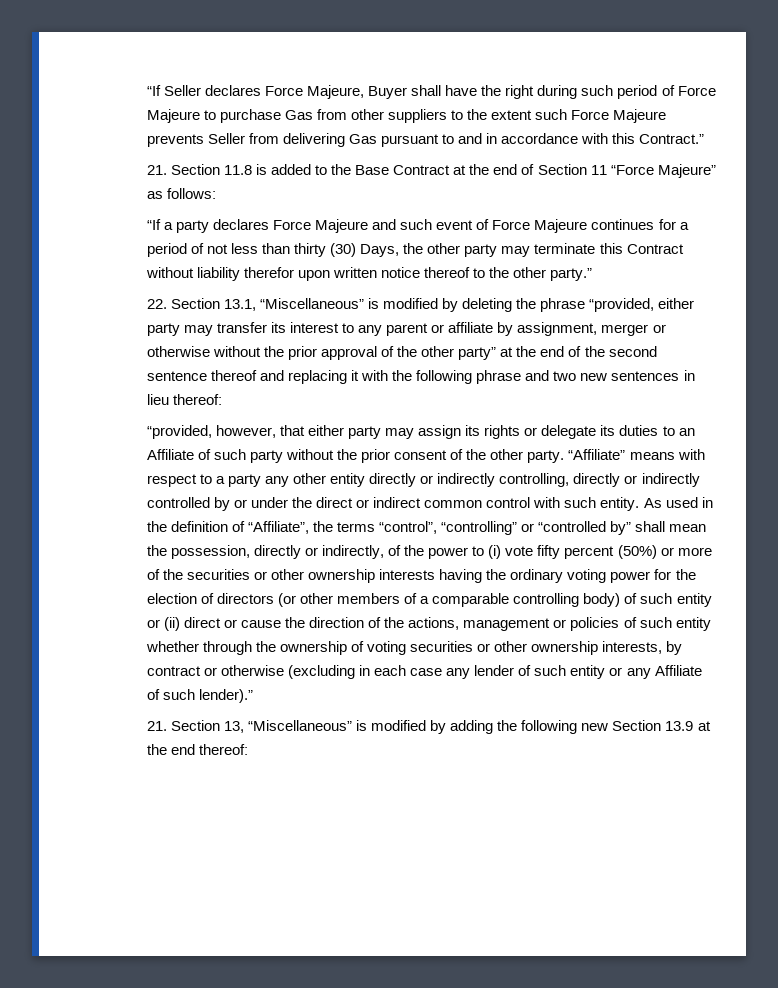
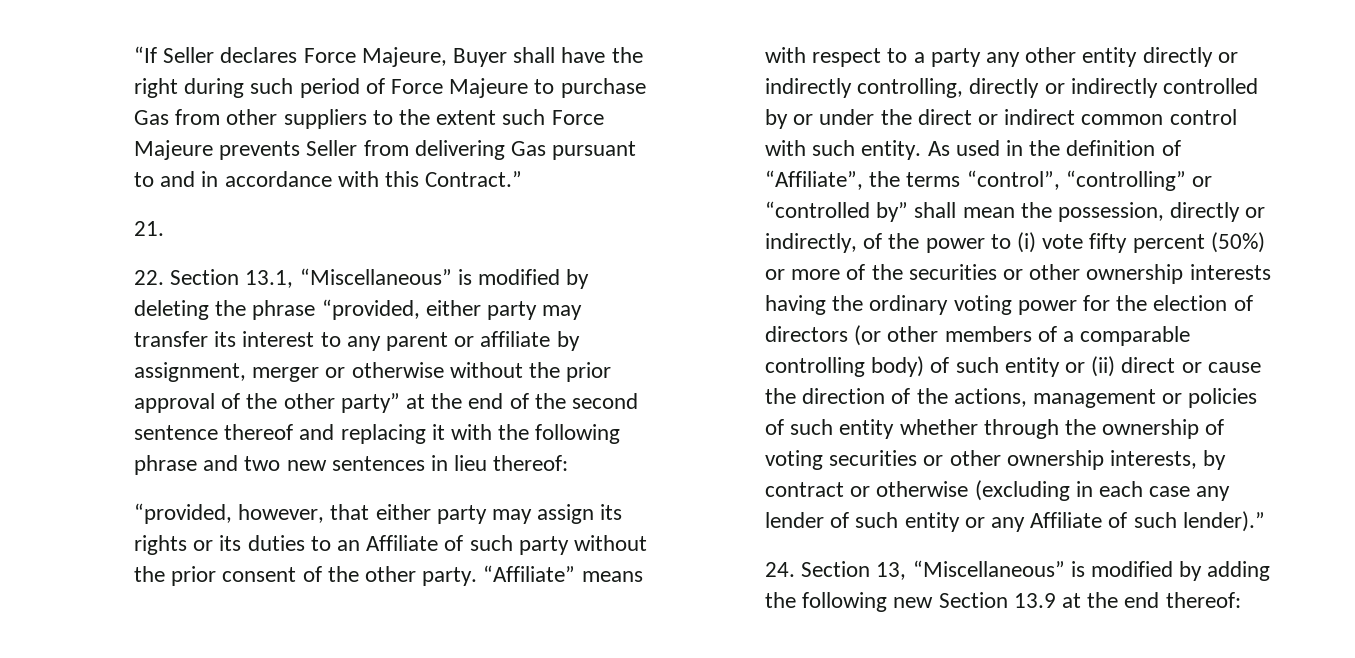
[170,164,716,178] [146,188,216,199] [146,219,689,233] [146,243,684,257] [145,267,593,281] Section 11.8 is added to the Base Contract at the end of Section 11 “Force Majeure” as follows: // “If a party declares Force Majeure and such event of Force Majeure continues for a period of not less than thirty (30) Days, the other party may terminate this Contract without liability therefor upon written notice thereof to the other party.” -> (164, 228) none
[541,425,597,439] delegate -> (214, 545) none
[146,721,167,731] 21. -> [764,562,795,577] 24.

